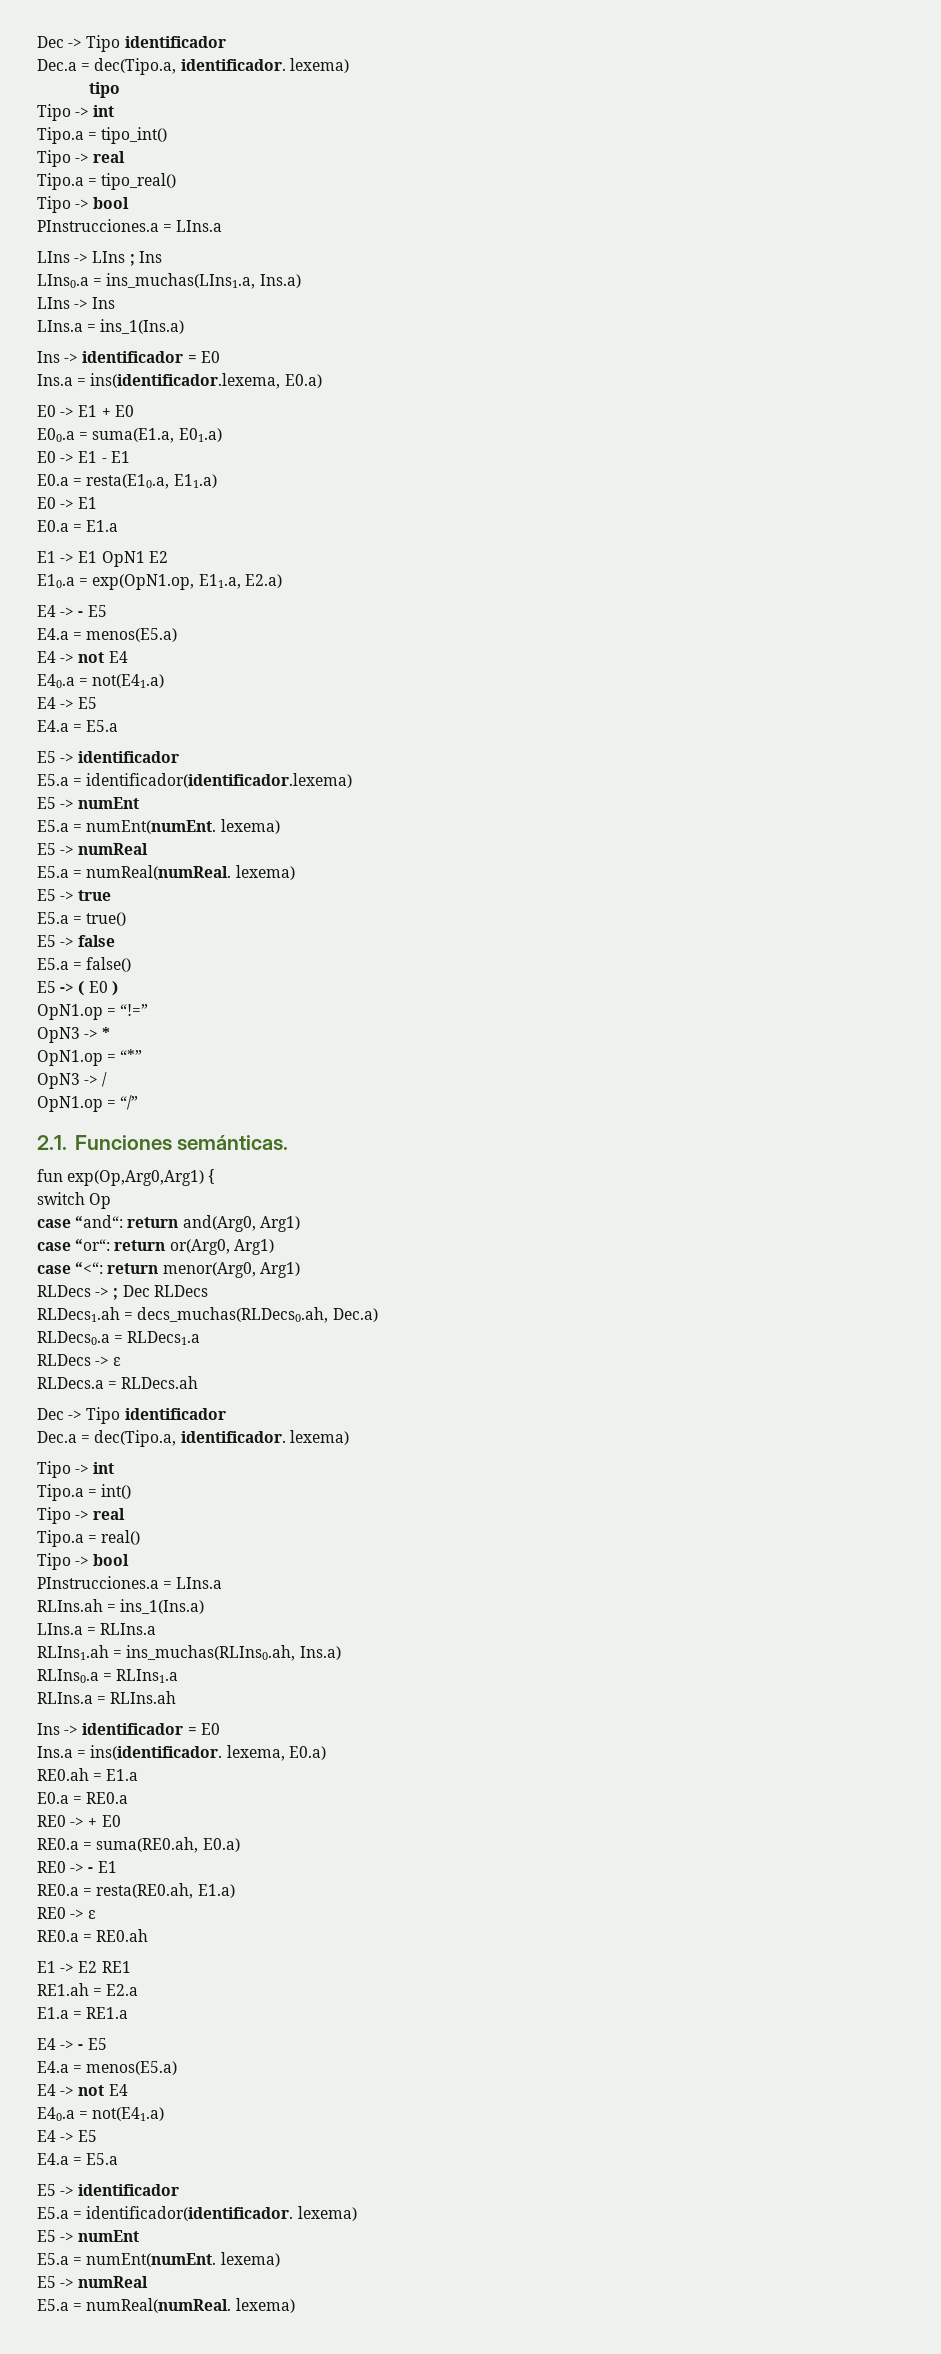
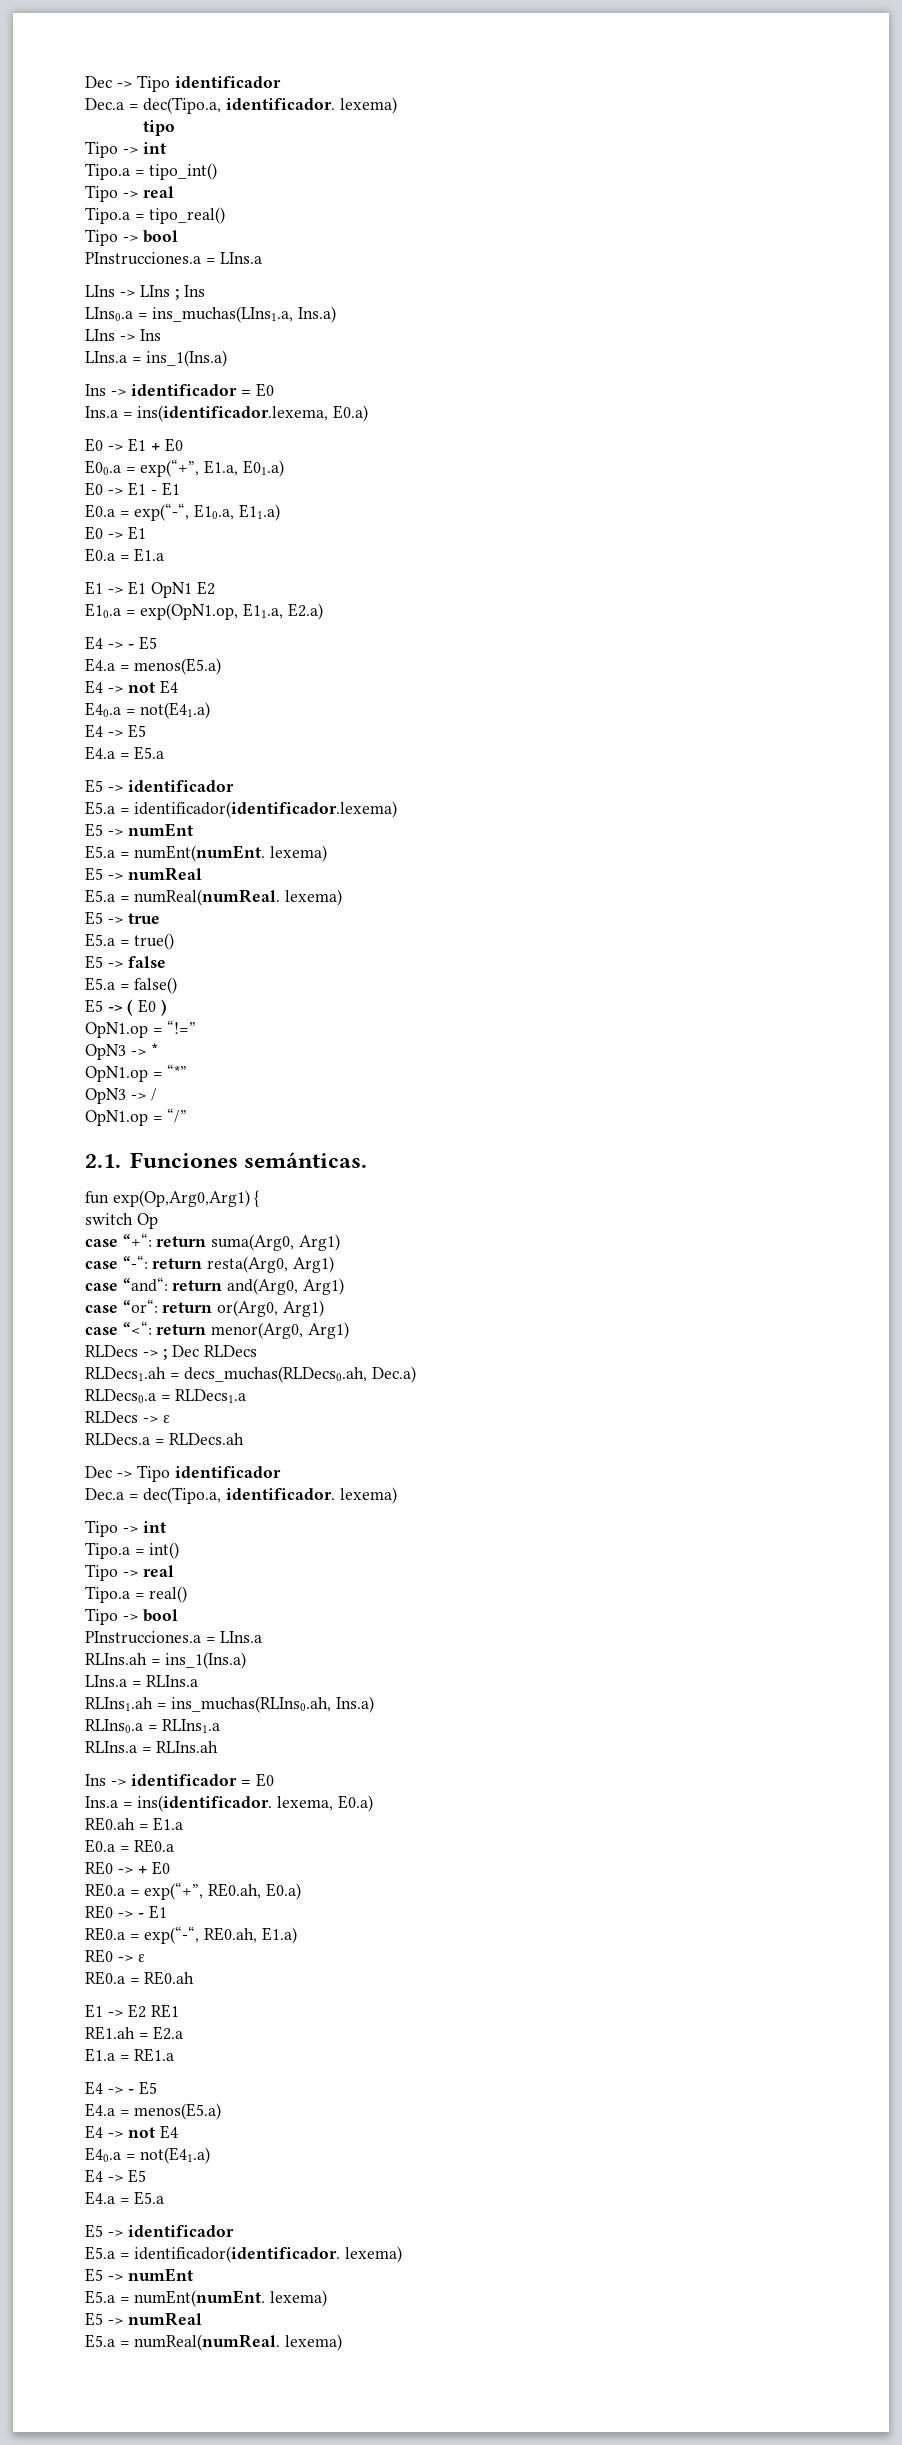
[92,428,175,443] suma(E1.a, -> [140,459,239,477] exp(“+”, E1.a,
[86,474,170,489] resta(E10.a, -> [134,503,235,521] exp(“-“, E10.a,
(112, 1201) none -> [85,1233,340,1251] [85,1255,334,1273] // case “+“: return suma(Arg0, Arg1) // case “-“: return resta(Arg0, Arg1)
[96,1837,199,1853] suma(RE0.ah, -> [144,1882,262,1900] exp(“+”, RE0.ah,
[96,1883,194,1899] resta(RE0.ah, -> [144,1926,258,1944] exp(“-“, RE0.ah,

